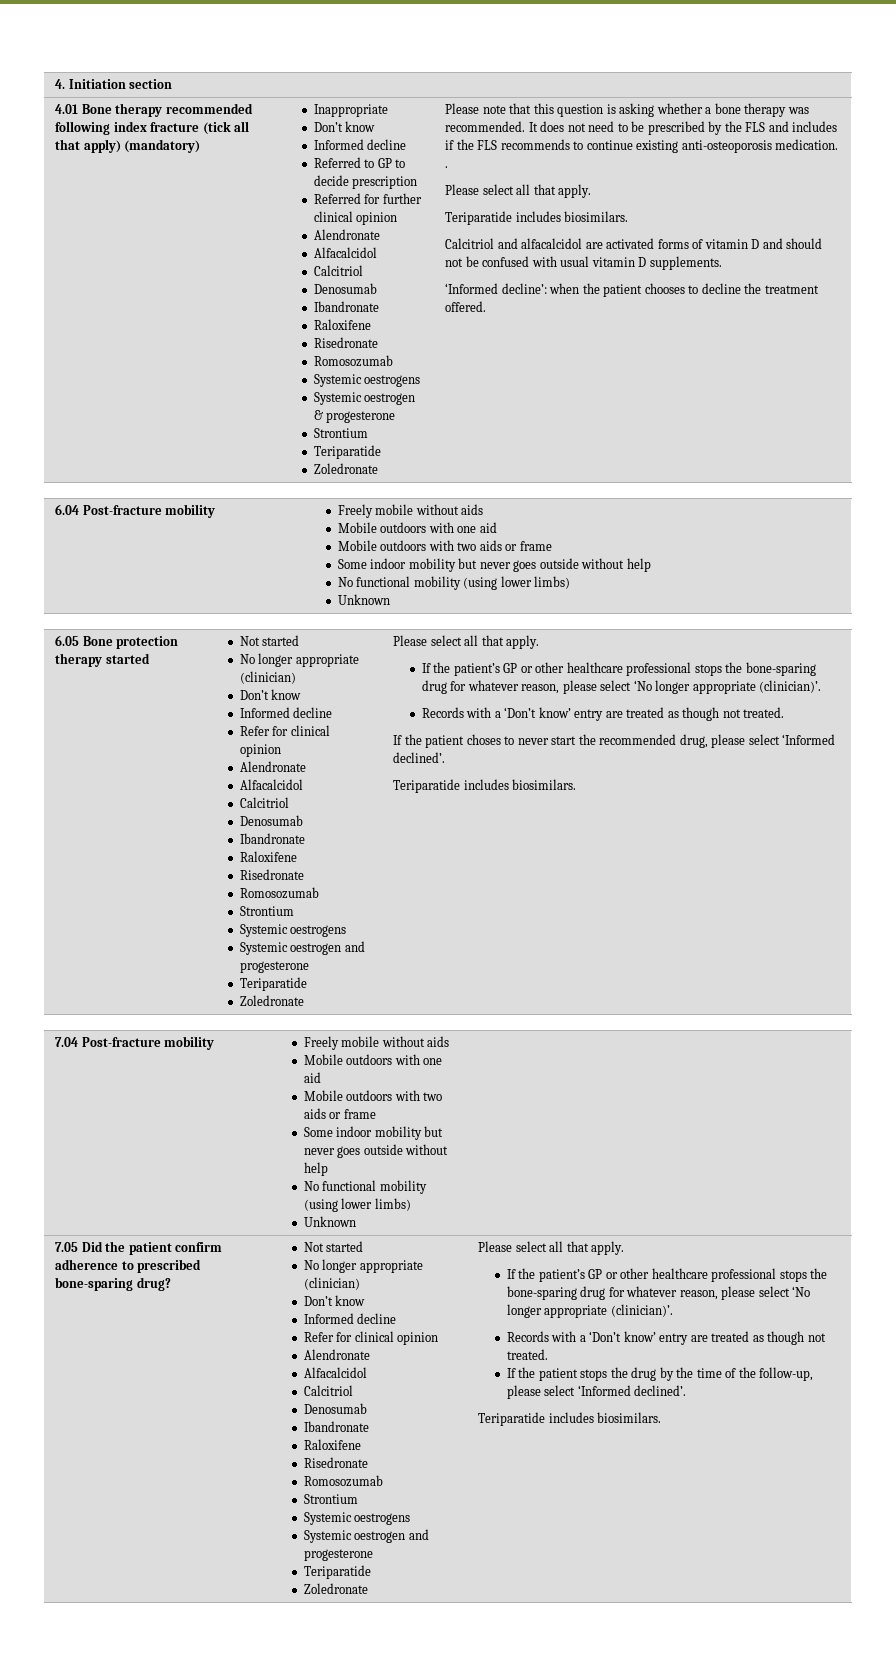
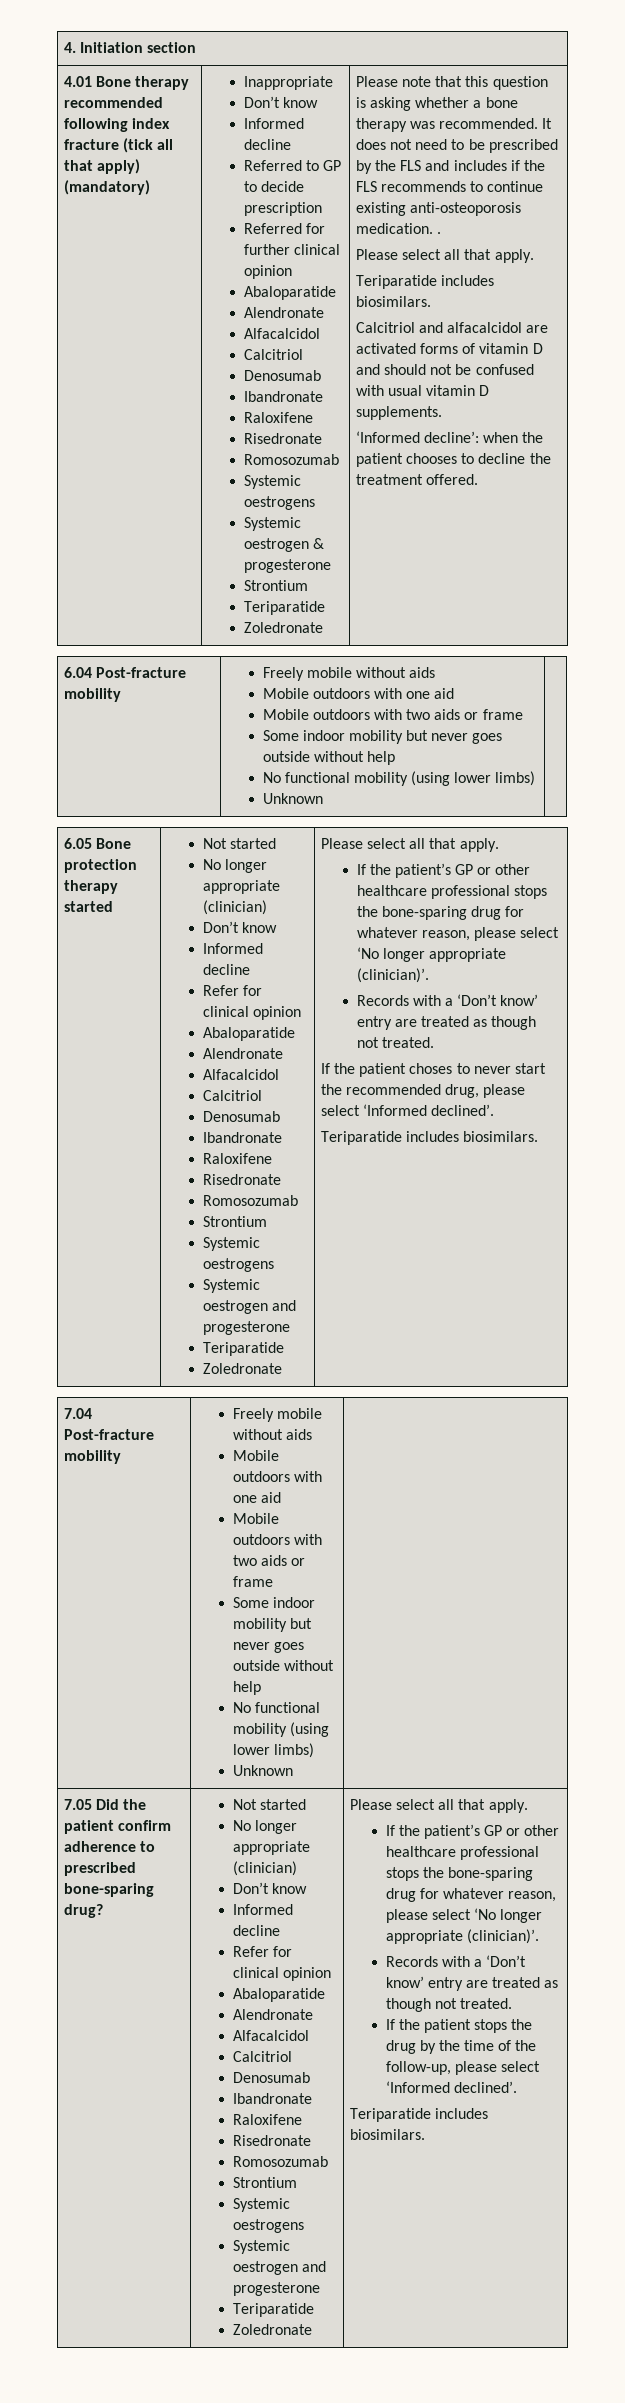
(398, 218) none -> [243,286,336,300] // Abaloparatide
(281, 750) none -> [202,1027,295,1041] // Abaloparatide
(439, 1338) none -> [232,1988,325,2002] // Abaloparatide

